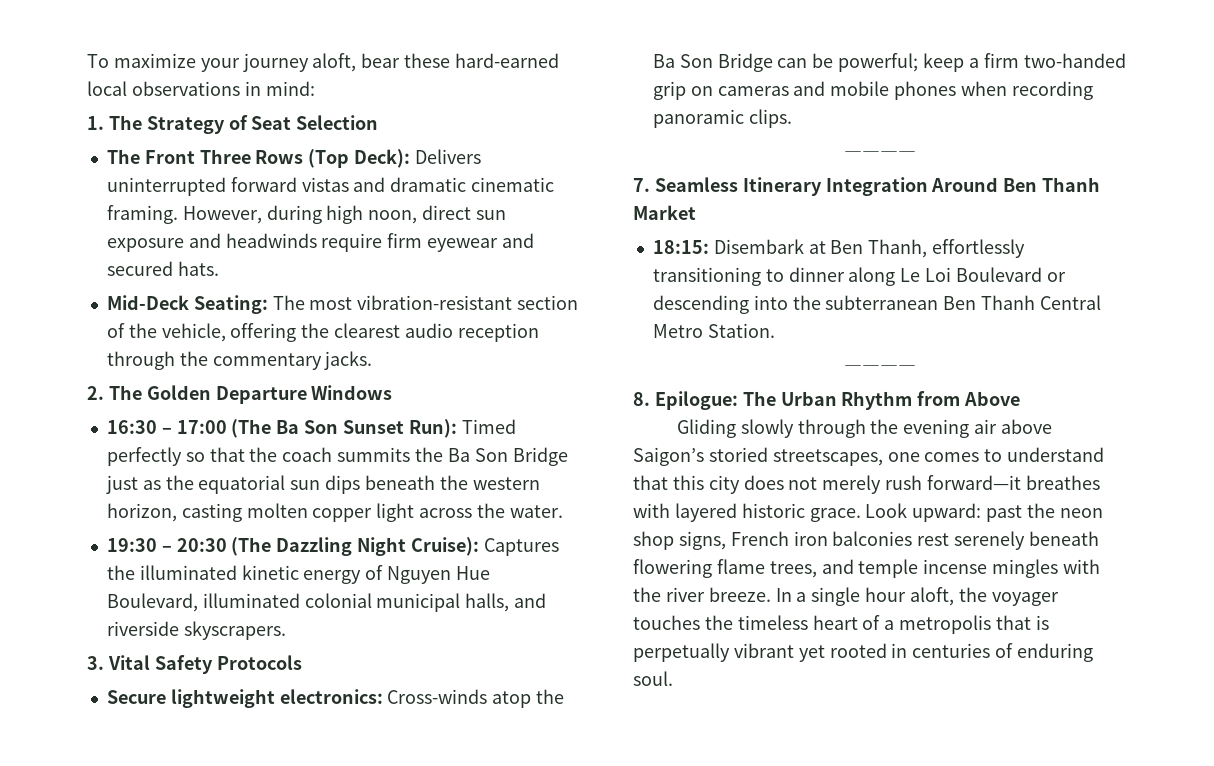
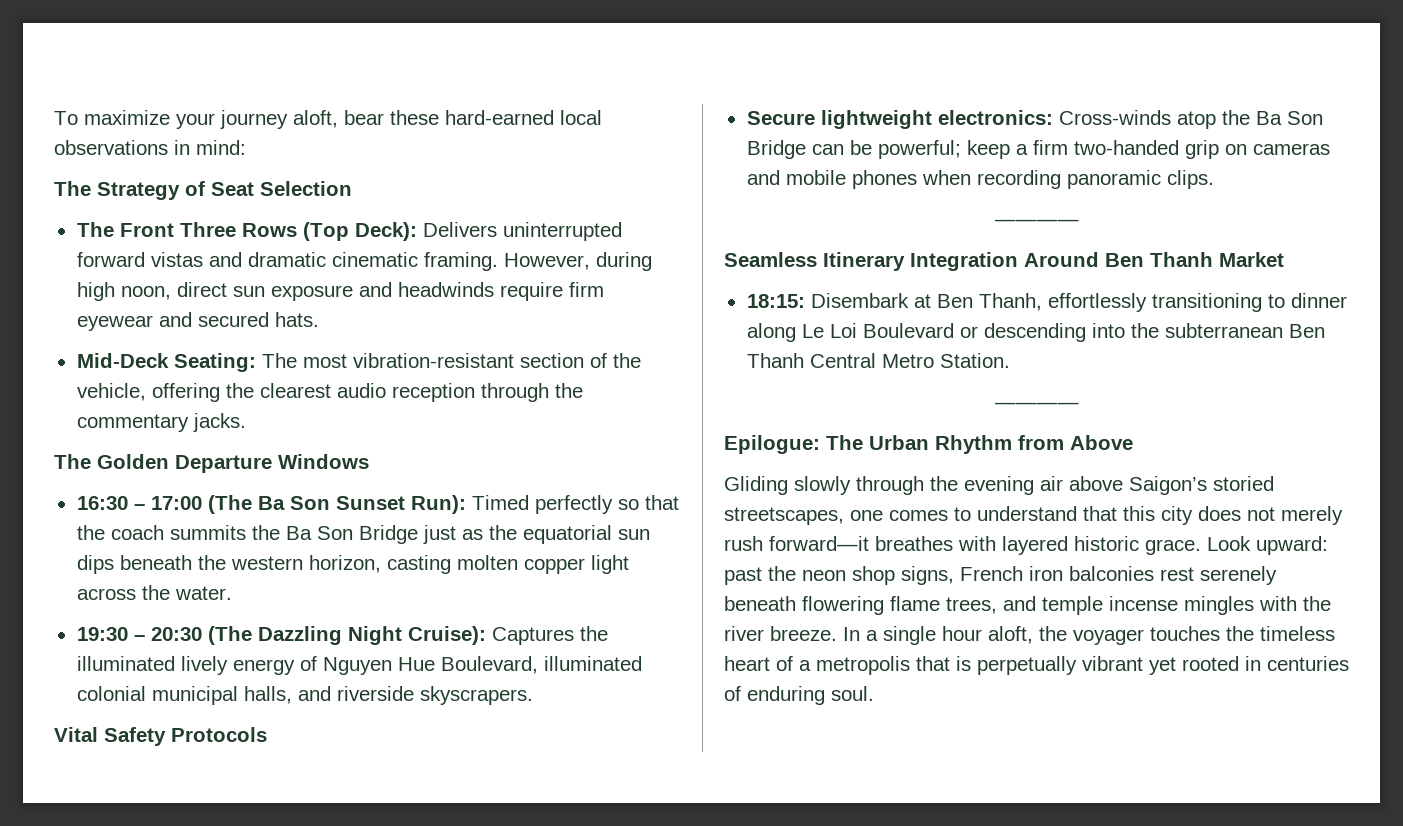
[87,116,104,130] 1. -> (246, 147) none
[87,386,104,400] 2. -> (246, 422) none
[241,565,299,580] kinetic -> [180,656,228,675] lively
[87,656,104,670] 3. -> (533, 695) none
[633,178,650,192] 7. -> (1079, 222) none
[633,392,650,406] 8. -> (1079, 405) none

